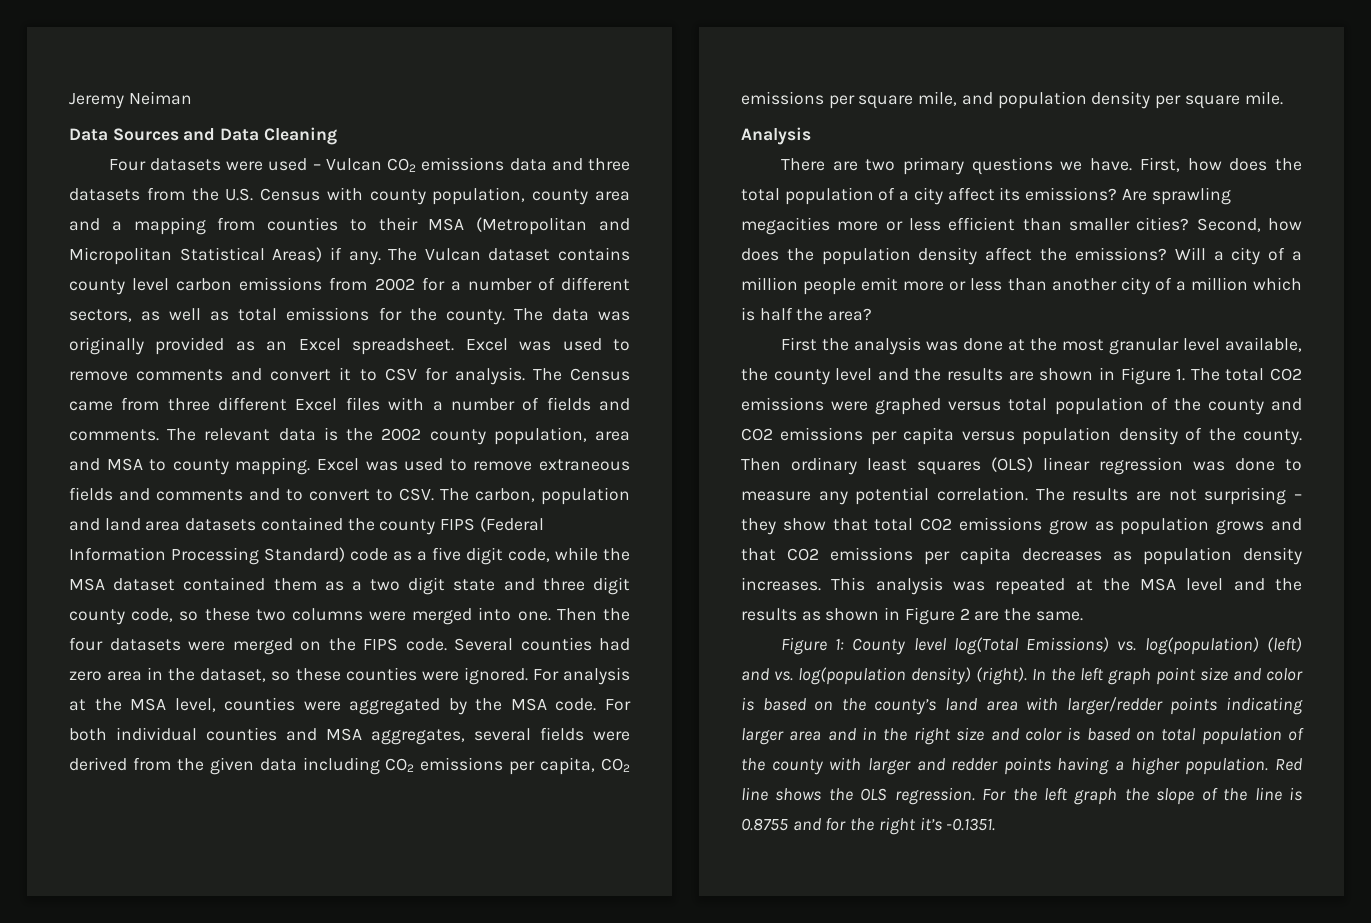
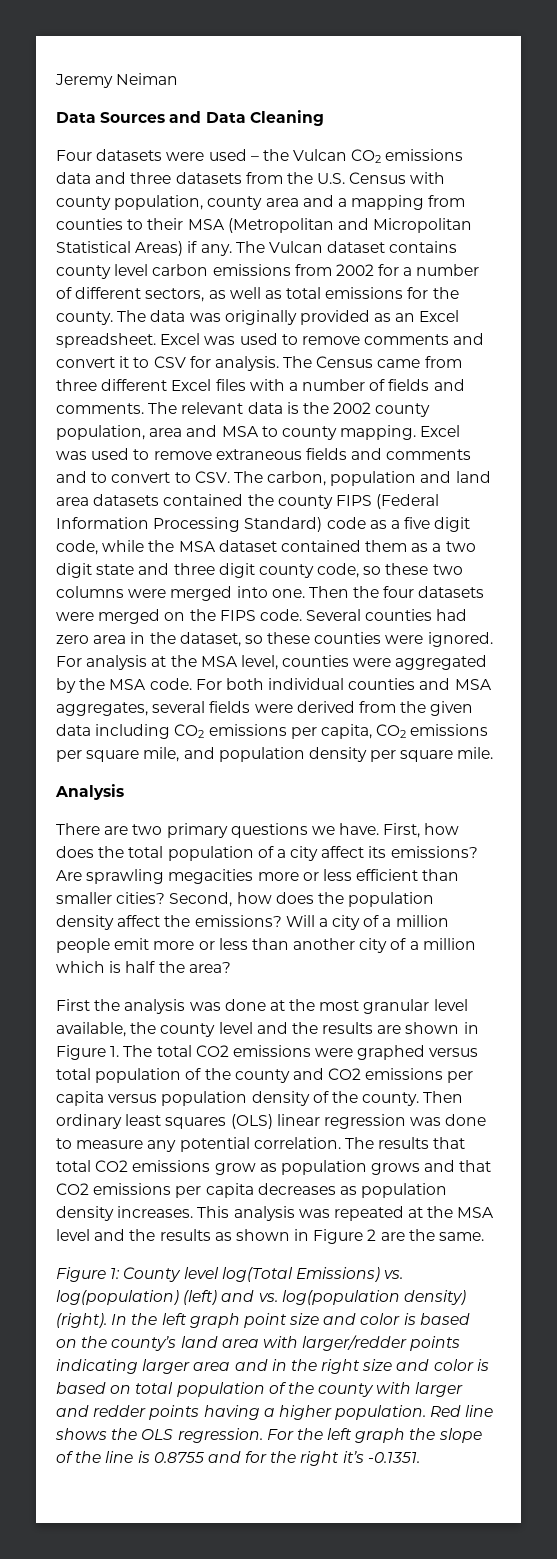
(321, 167) none -> [262,149,289,161] the
[1136,487,1302,505] [741,518,826,535] are not surprising – they show -> (430, 1143) none

